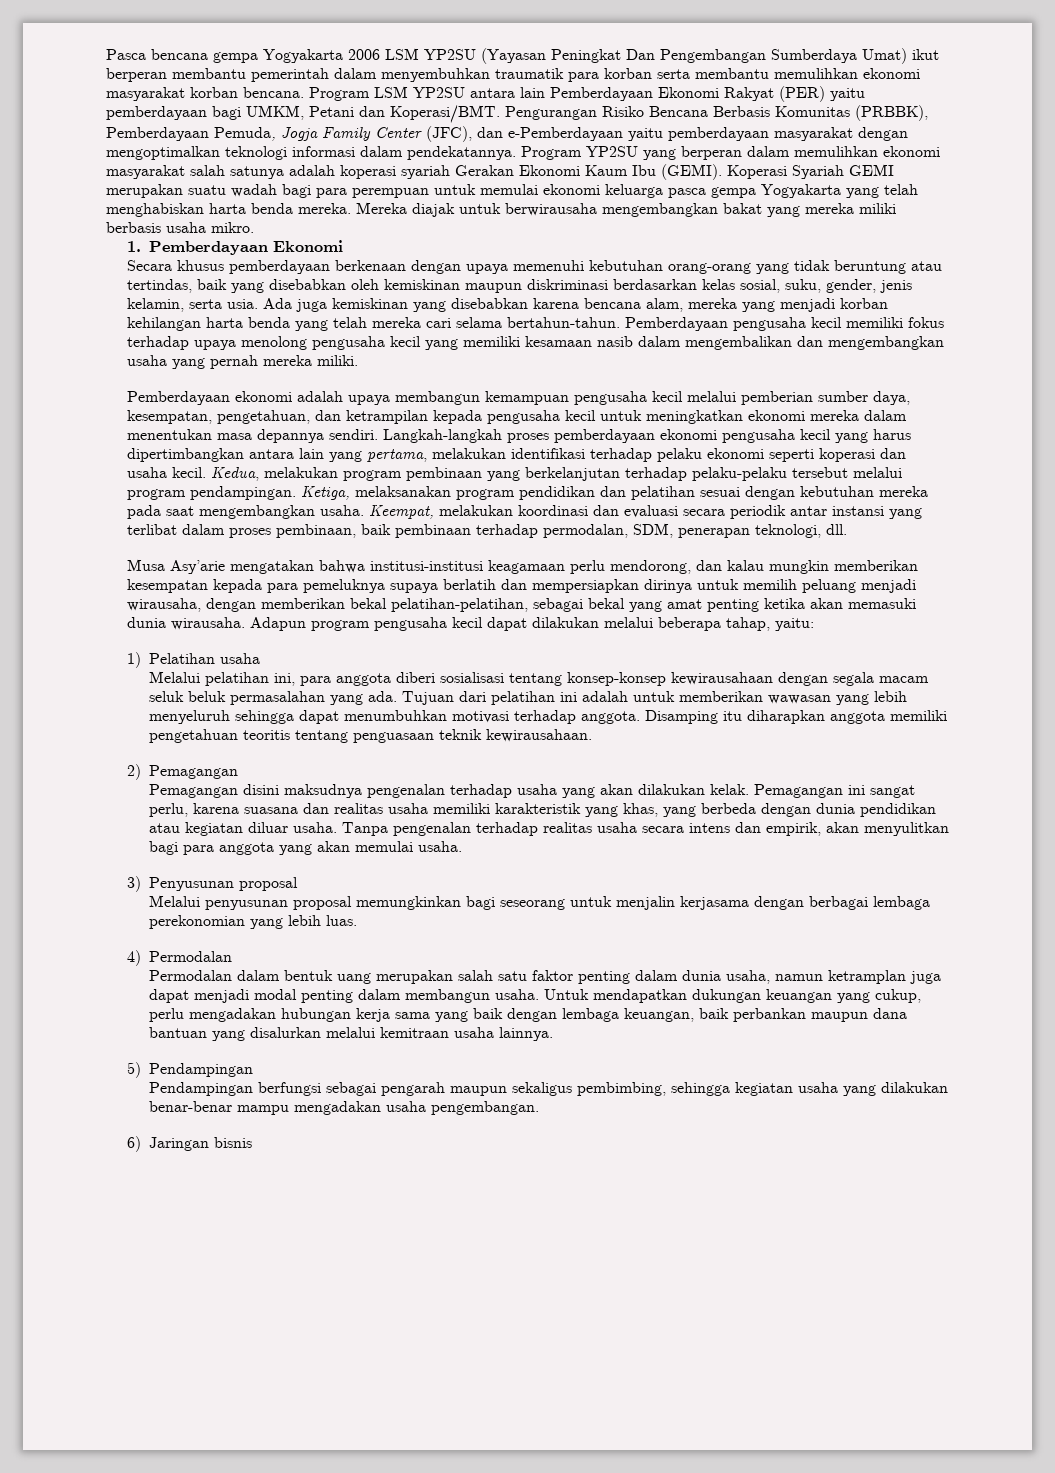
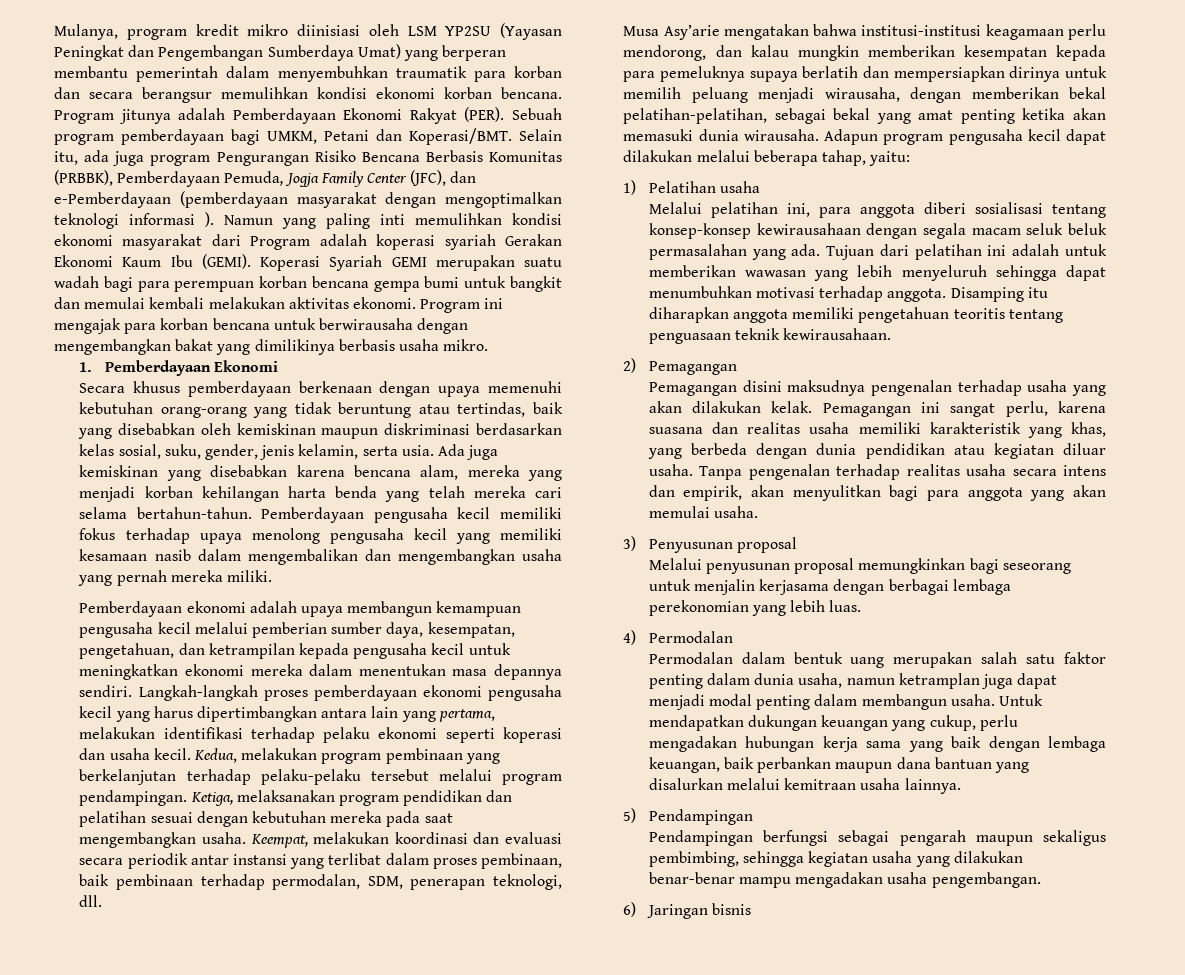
[106,49,380,63] Pasca bencana gempa Yogyakarta 2006 -> [54,24,399,40] Mulanya, program kredit mikro diinisiasi oleh
[626,49,655,60] Dan -> [128,45,155,57] dan
[912,49,939,60] ikut -> [403,50,438,61] yang
[657,68,920,79] [106,86,865,102] serta membantu memulihkan ekonomi masyarakat korban bencana. Program LSM YP2SU antara lain Pemberdayaan Ekonomi Rakyat (PER) yaitu -> [54,87,562,103] [54,107,562,124] [54,134,114,145] dan secara berangsur memulihkan kondisi ekonomi korban bencana. Program jitunya adalah Pemberdayaan Ekonomi Rakyat (PER). Sebuah program
(500, 114) none -> [519,129,562,141] [54,150,211,166] Selain itu, ada juga program
[628,127,769,141] yaitu pemberdayaan -> [179,191,288,208] (pemberdayaan
[360,146,940,160] [106,165,284,179] dalam pendekatannya. Program YP2SU yang berperan dalam memulihkan ekonomi masyarakat salah satunya -> [205,212,562,229] [54,234,311,250] ). Namun yang paling inti memulihkan kondisi ekonomi masyarakat dari Program
[434,184,918,198] [106,202,455,217] untuk memulai ekonomi keluarga pasca gempa Yogyakarta yang telah menghabiskan harta benda mereka. Mereka diajak -> [259,276,562,292] [54,297,504,313] [54,318,270,334] korban bencana gempa bumi untuk bangkit dan memulai kembali melakukan aktivitas ekonomi. Program ini mengajak para korban bencana
(597, 209) none -> [417,318,469,334] dengan
[805,203,896,214] mereka miliki -> [254,339,335,355] dimilikinya

